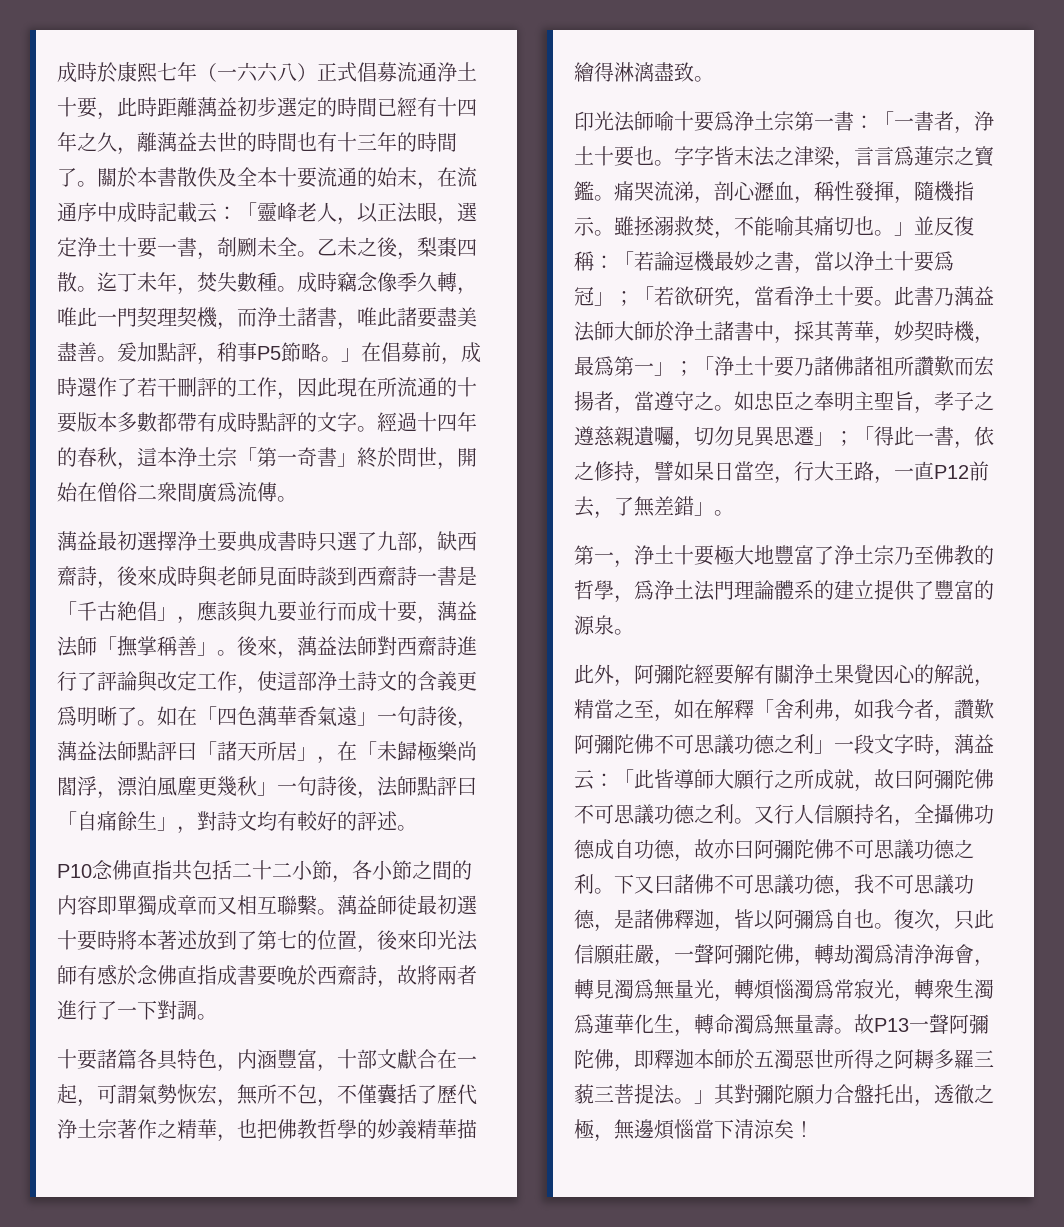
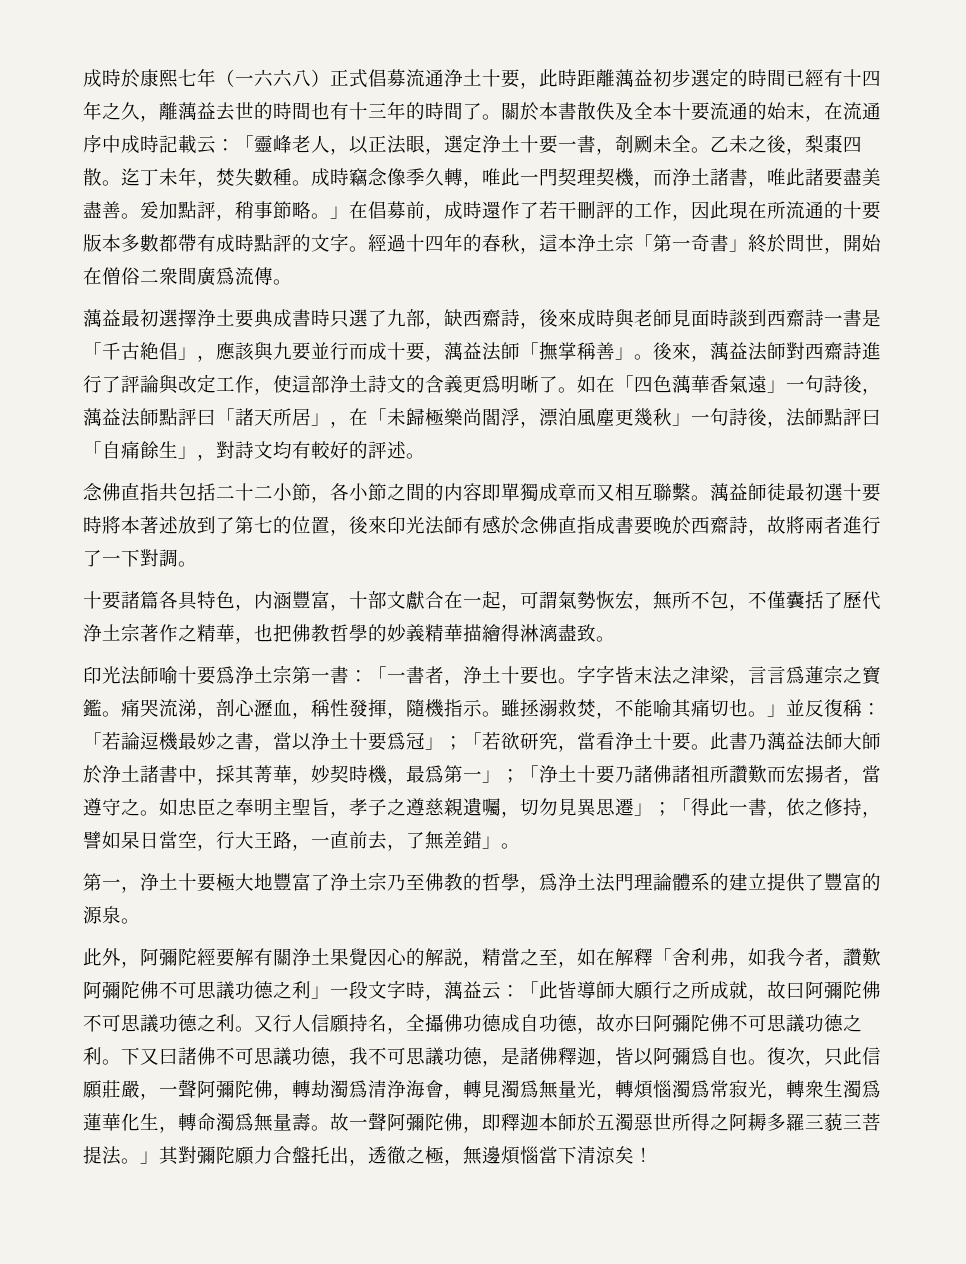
[257,346,281,360] P5 -> (273, 210) none
[57,864,92,878] P10 -> (425, 456) none
[934,465,969,479] P12 -> (349, 840) none
[874,1018,909,1032] P13 -> (349, 1122) none

